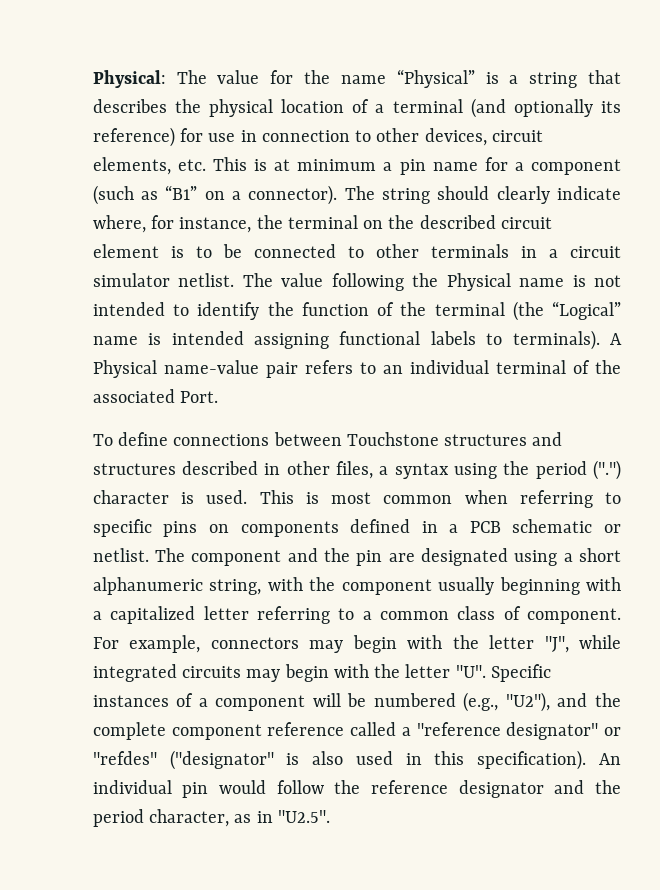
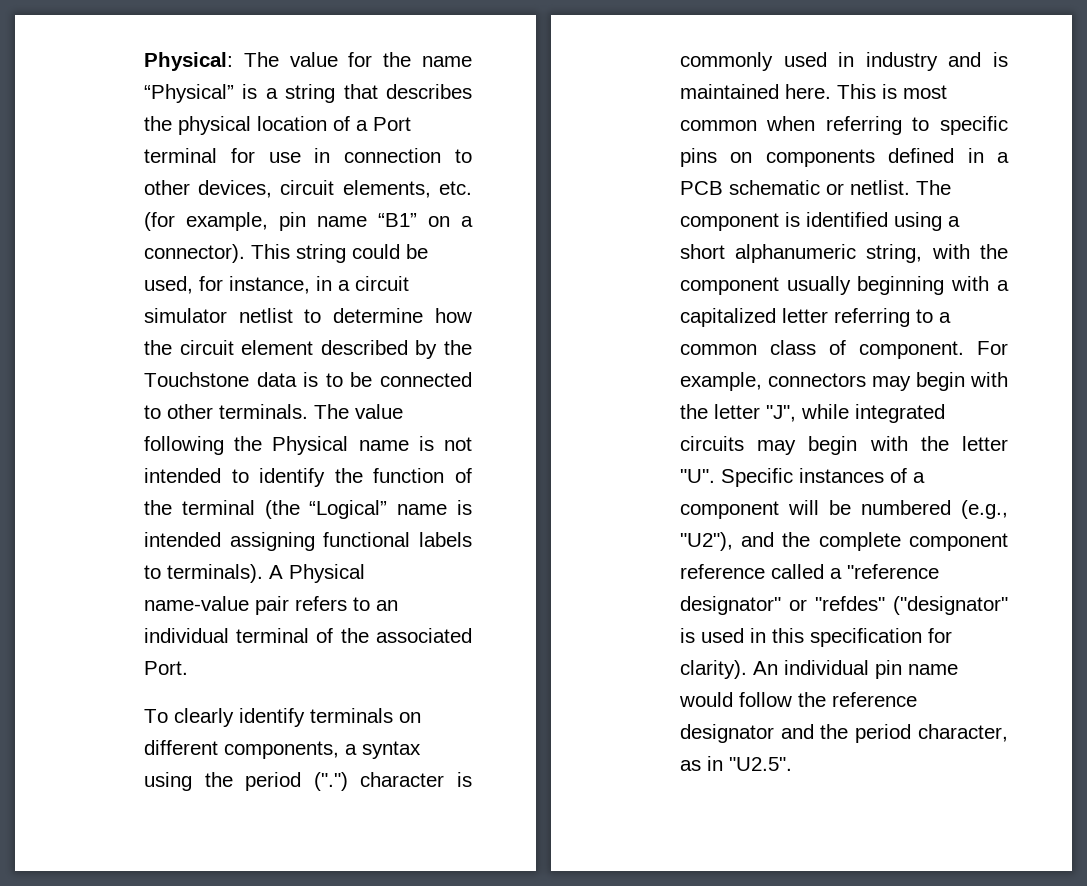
[392,98,621,118] [92,127,175,147] terminal (and optionally its reference) -> [372,117,411,131] [143,148,217,163] Port terminal
[213,157,621,175] [92,185,622,205] [92,215,552,233] [92,244,159,258] This is at minimum a pin name for a component (such as “B1” on a connector). The string should clearly indicate where, for instance, the terminal on the described circuit element -> [143,212,473,231] [143,244,428,263] [143,276,409,294] [143,308,472,323] [143,340,473,359] [143,372,297,387] (for example, pin name “B1” on a connector). This string could be used, for instance, in a circuit simulator netlist to determine how the circuit element described by the Touchstone data
[430,244,622,258] [92,273,235,287] terminals in a circuit simulator netlist. -> [218,404,308,419] terminals.
[118,432,563,446] [92,461,374,479] define connections between Touchstone structures and structures described in other files, -> [173,708,421,727] [143,740,339,759] clearly identify terminals on different components,
[206,490,248,504] used. -> [679,52,1008,71] [679,84,831,99] commonly used in industry and is maintained here.
[287,548,509,566] and the pin are designated -> [784,212,888,227] is identified
[312,751,344,765] also -> (695, 635) none
[477,750,587,770] specification). -> [809,628,952,647] [679,660,747,679] specification for clarity).
(209, 790) none -> [907,664,958,675] name

